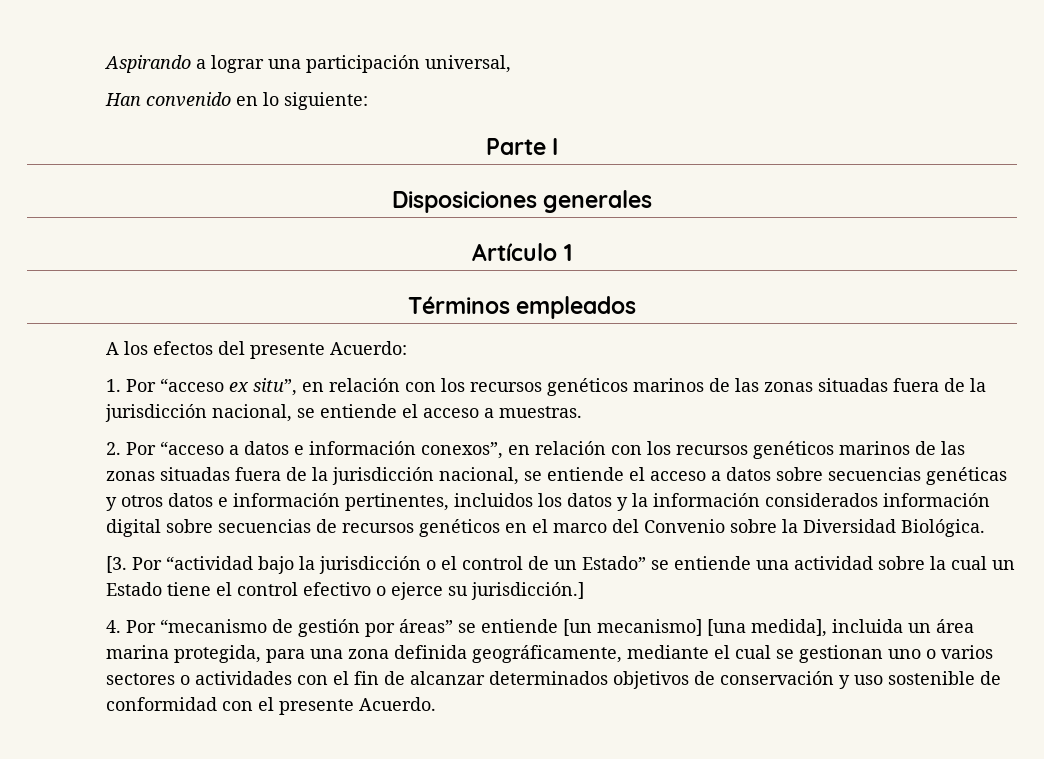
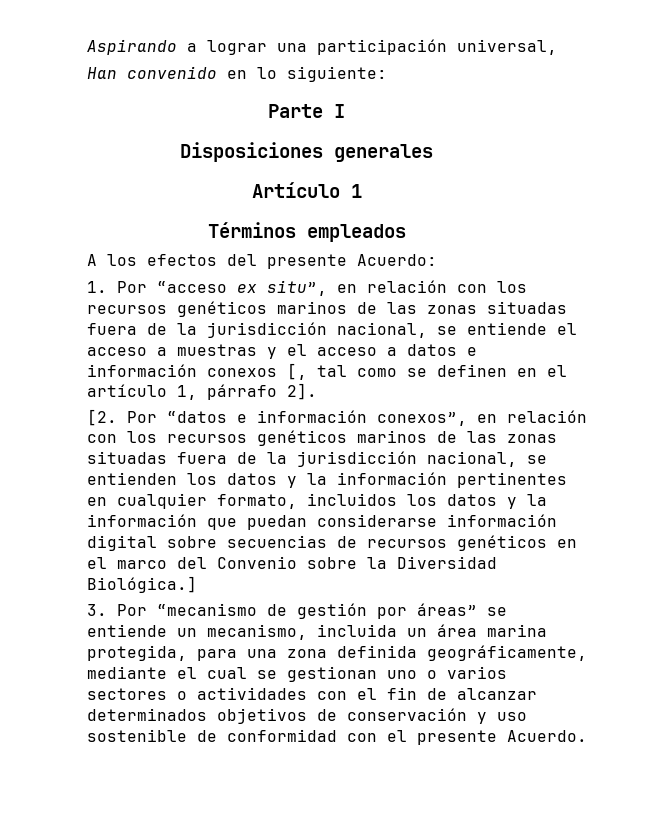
[499,406,583,418] [106,441,290,455] muestras. // 2. Por “acceso a datos -> [176,344,477,359] [86,363,567,380] [86,383,317,400] [86,409,227,426] muestras y el acceso a datos e información conexos [, tal como se definen en el artículo 1, párrafo 2]. // [2. Por “datos
[547,467,1008,485] [106,493,450,511] entiende el acceso a datos sobre secuencias genéticas y otros datos e información pertinentes, -> [86,472,567,488] [86,493,297,509] entienden los datos y la información pertinentes en cualquier formato,
[765,493,879,507] considerados -> [206,514,437,530] que puedan considerarse
[901,519,986,537] [106,556,1016,574] [106,582,585,600] [106,620,122,633] Biológica. // [3. Por “actividad bajo la jurisdicción o el control de un Estado” se entiende una actividad sobre la cual un Estado tiene el control efectivo o ejerce su jurisdicción.] // 4. -> [86,576,197,593] [86,604,107,616] Biológica.] // 3.
[563,619,828,637] [un mecanismo] [una medida], -> [176,624,307,640] un mecanismo,

